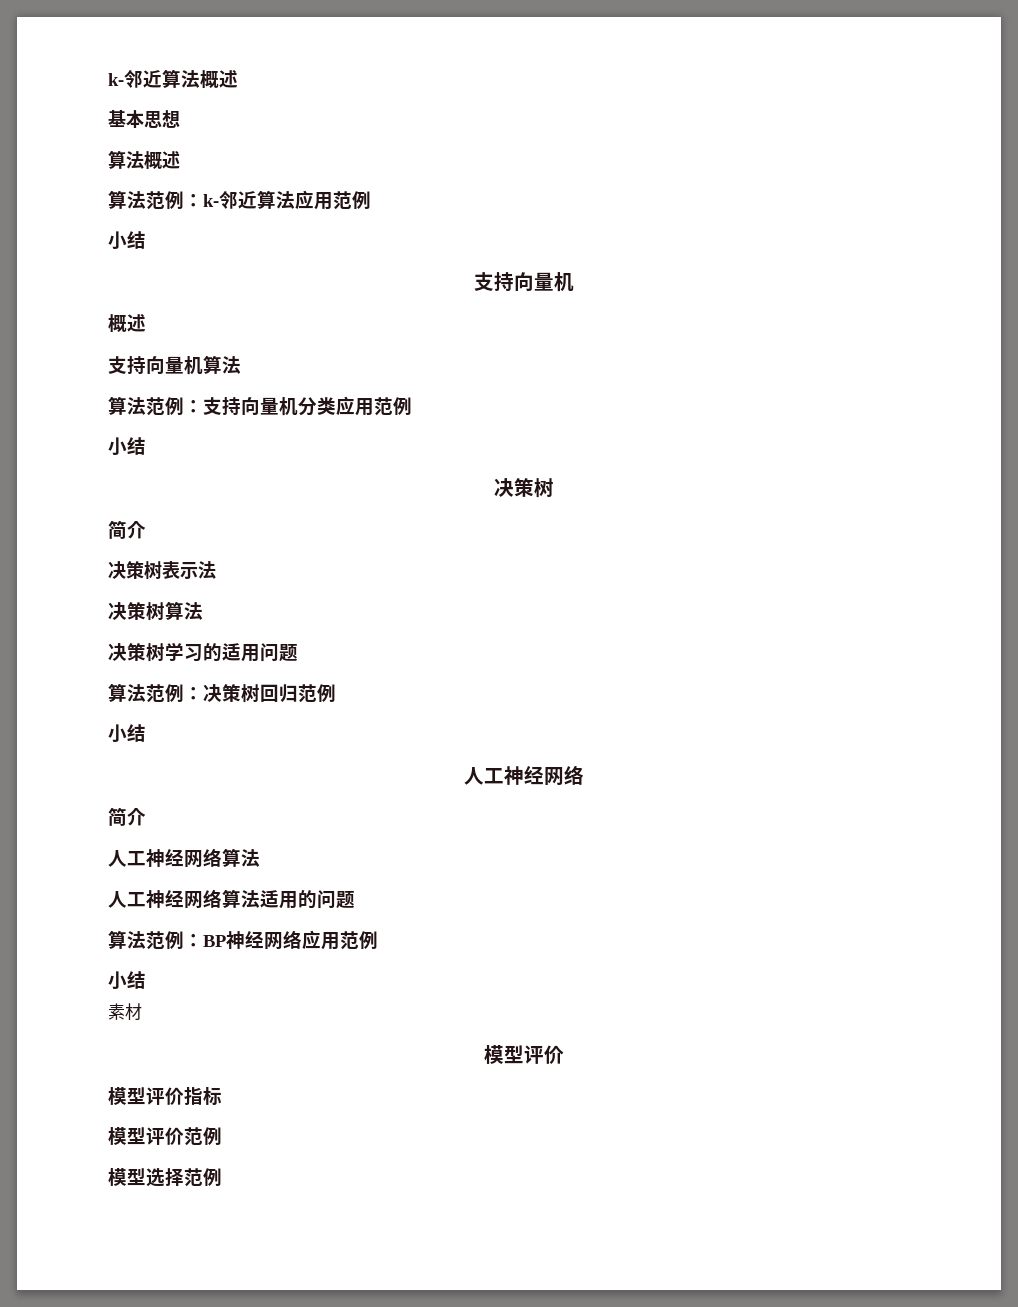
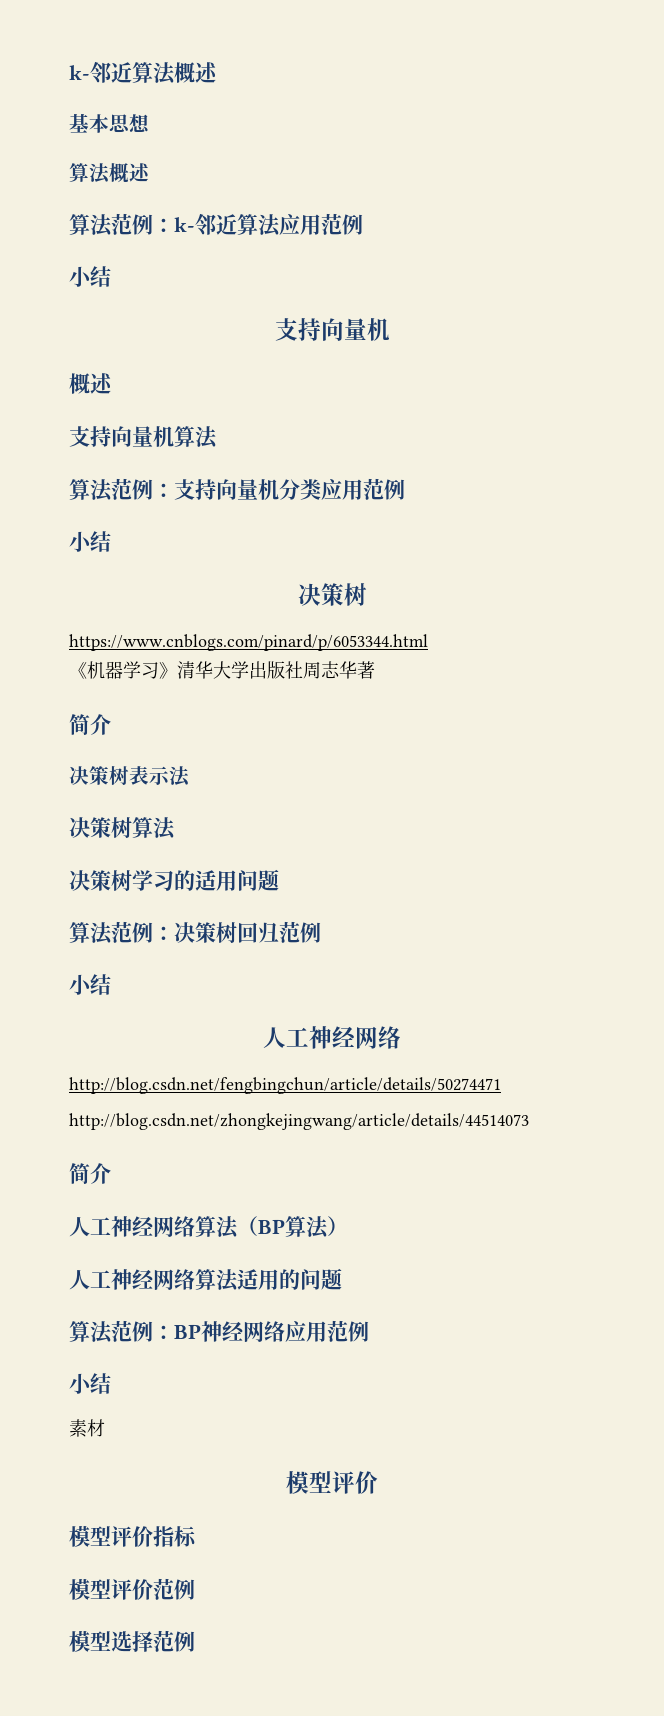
(554, 488) none -> [69,634,428,651] [69,661,375,679] // https://www.cnblogs.com/pinard/p/6053344.html // 《机器学习》清华大学出版社周志华著
(584, 775) none -> [69,1077,501,1094] [69,1113,529,1130] // http://blog.csdn.net/fengbingchun/article/details/50274471 // http://blog.csdn.net/zhongkejingwang/article/details/44514073
(260, 858) none -> [237,1216,348,1239] （BP算法）

